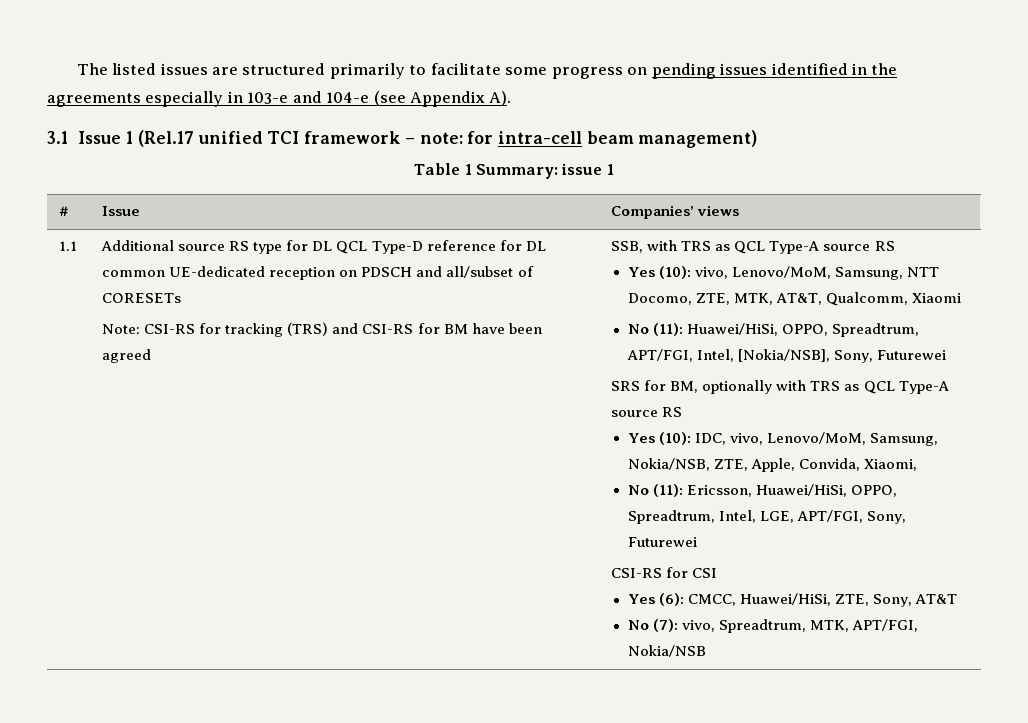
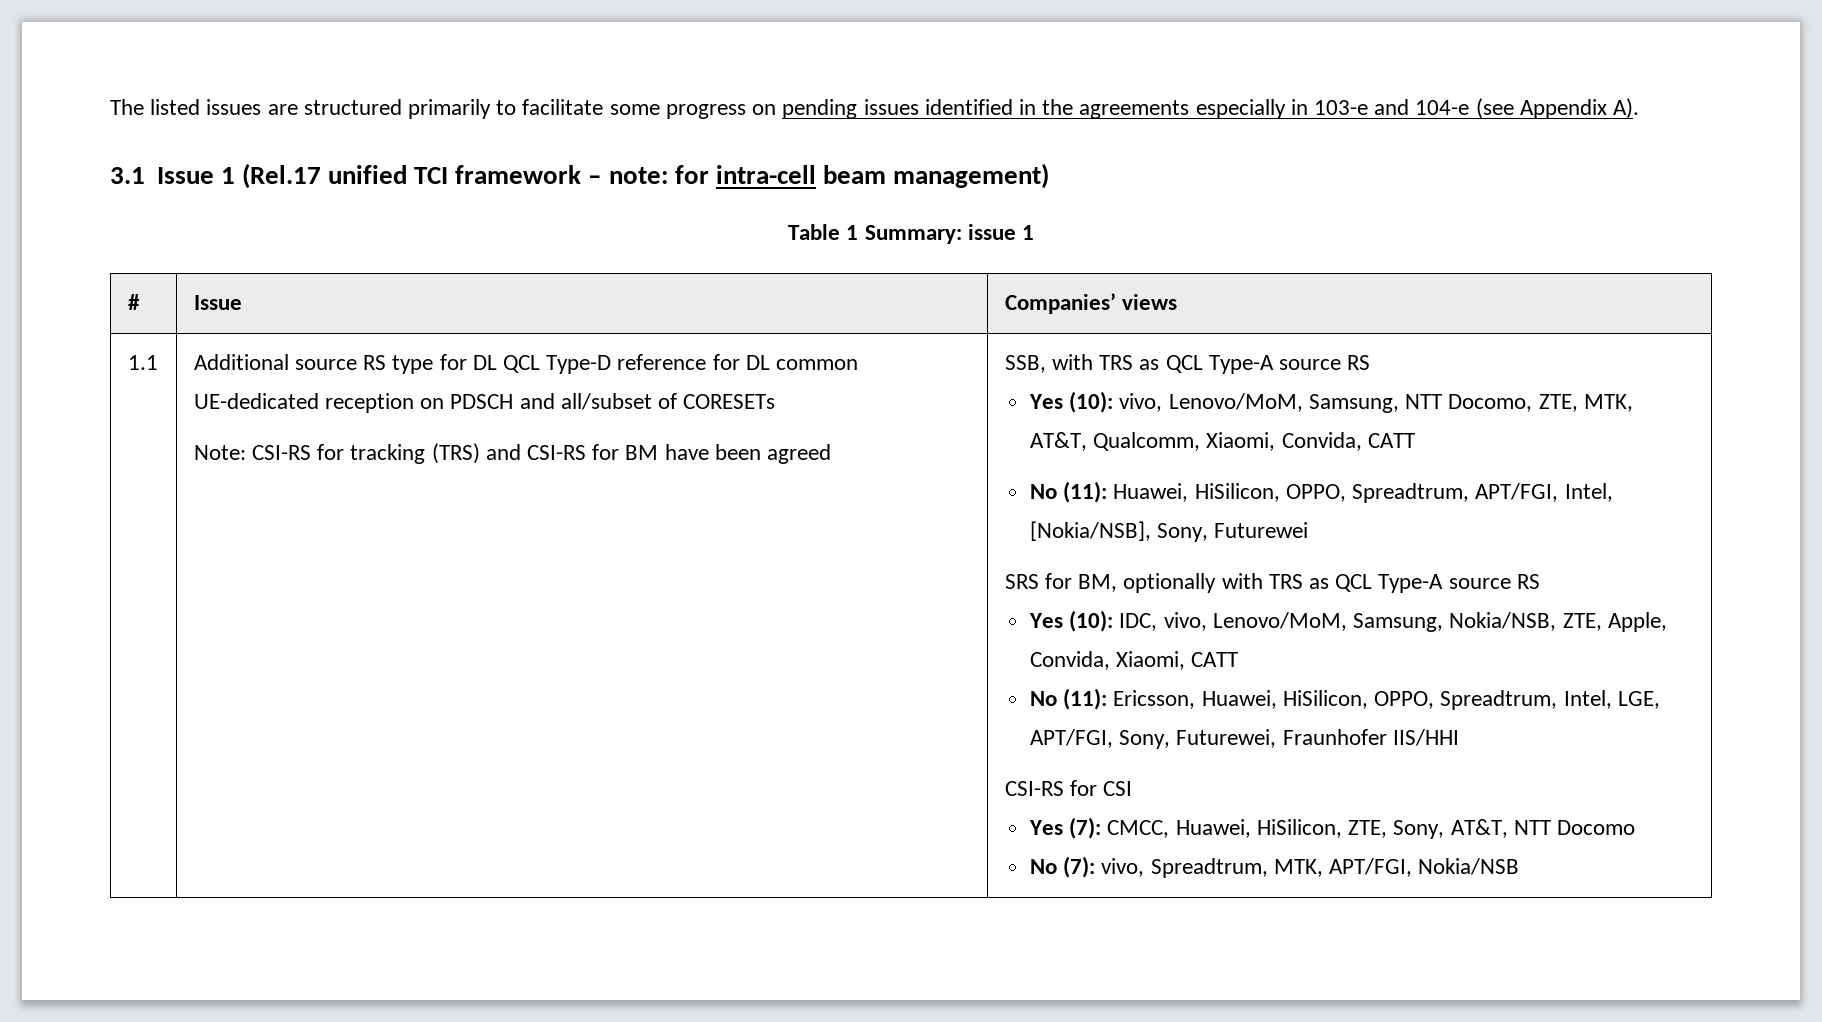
[911,293,961,303] [627,323,778,336] Xiaomi // No (11): Huawei/HiSi, -> [1206,432,1415,451] [1030,481,1280,503] Xiaomi, Convida, CATT // No (11): Huawei, HiSilicon,
(917, 465) none -> [1191,652,1239,667] CATT
[755,484,847,497] Huawei/HiSi, -> [1201,690,1368,709] Huawei, HiSilicon,
[627,537,697,547] Futurewei -> [1176,729,1459,748] Futurewei, Fraunhofer IIS/HHI
[658,593,957,607] (6): CMCC, Huawei/HiSi, ZTE, Sony, AT&T -> [1069,817,1635,839] (7): CMCC, Huawei, HiSilicon, ZTE, Sony, AT&T, NTT Docomo

